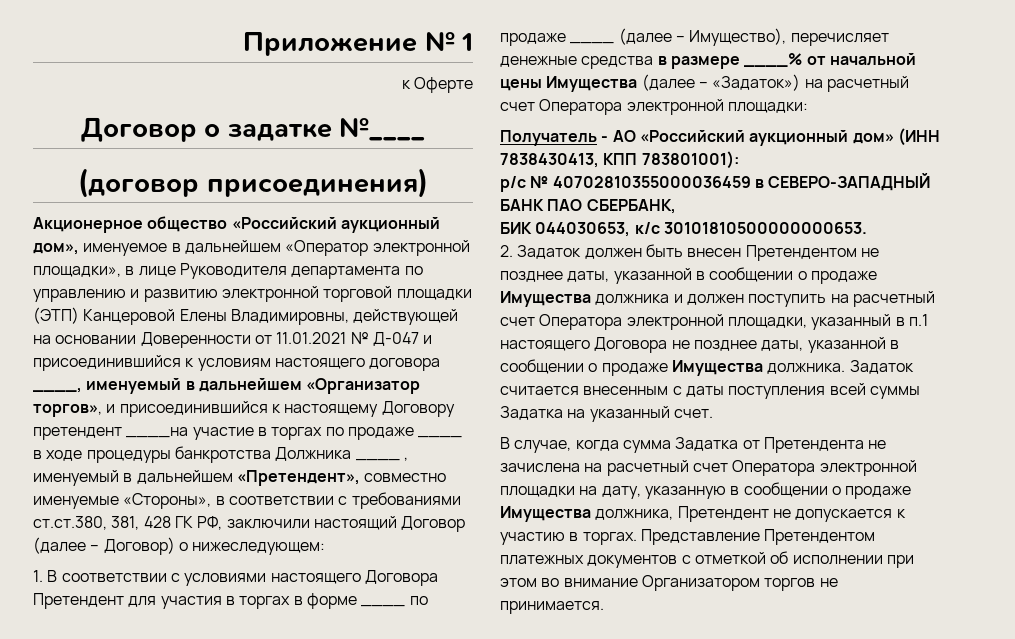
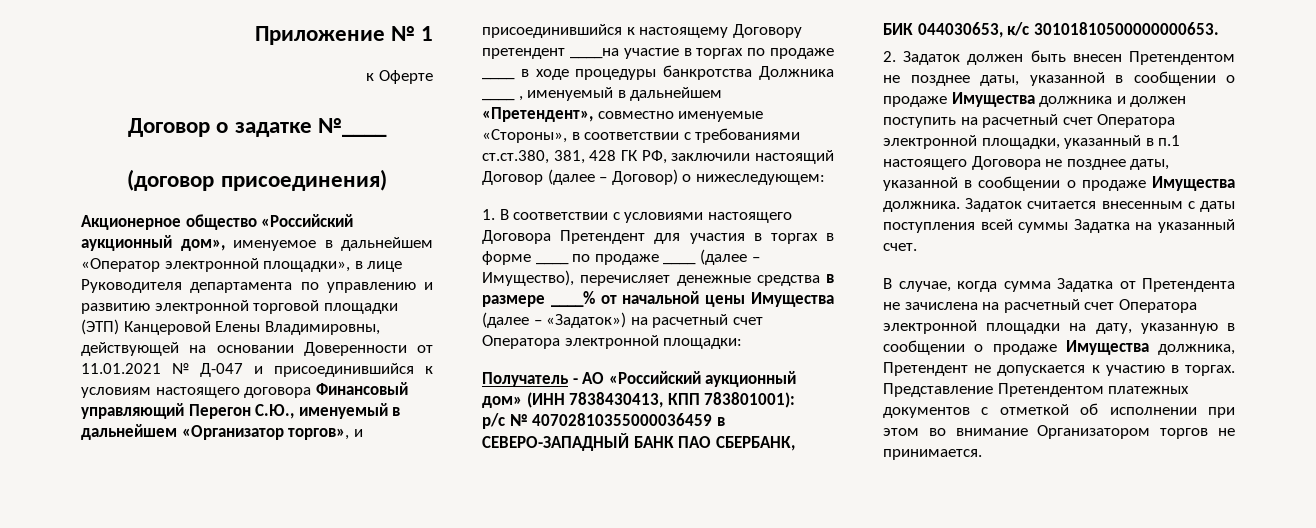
[33,388,82,393] ____, -> [315,382,408,395] [81,403,295,419] Финансовый управляющий Перегон С.Ю.,

